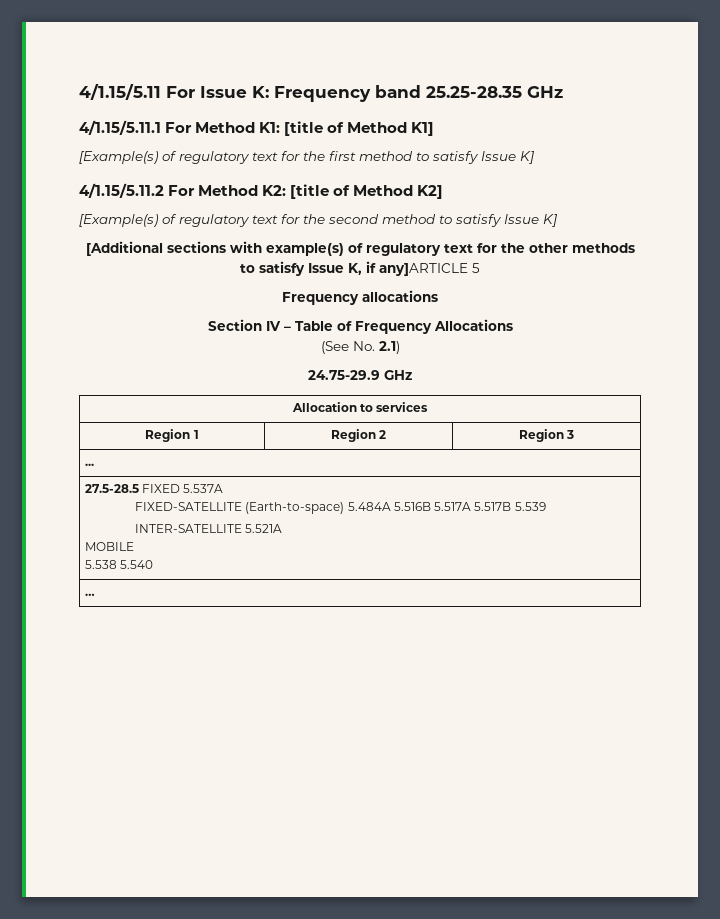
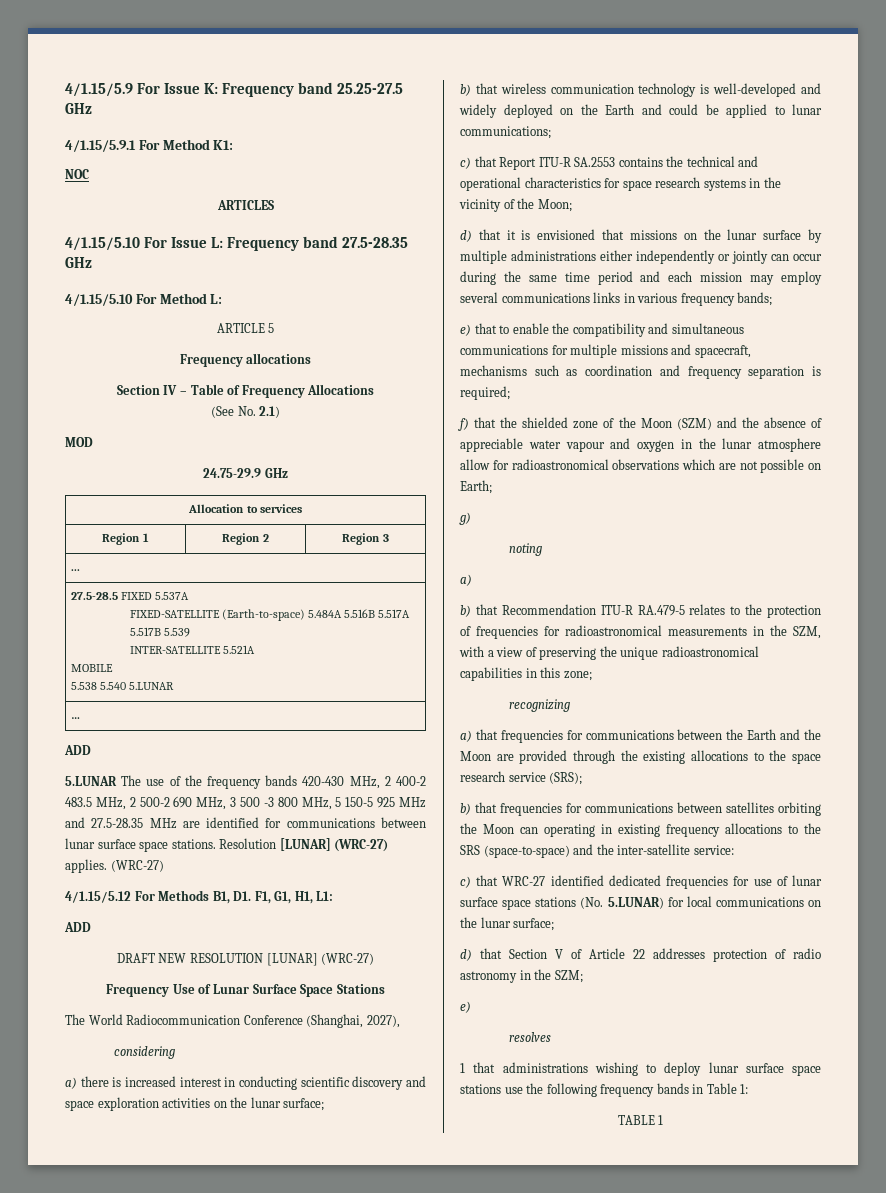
[79,84,161,100] 4/1.15/5.11 -> [65,83,133,97] 4/1.15/5.9
[426,86,563,98] [79,120,161,135] 25.25-28.35 GHz // 4/1.15/5.11.1 -> [337,83,404,94] [65,103,92,114] [65,140,136,152] 25.25-27.5 GHz // 4/1.15/5.9.1
[284,121,435,136] [79,151,535,164] [79,183,444,199] [79,214,558,227] [85,241,635,256] [240,261,468,276] [title of Method K1] // [Example(s) of regulatory text for the first method to satisfy Issue K] // 4/1.15/5.11.2 For Method K2: [title of Method K2] // [Example(s) of regulatory text for the second method to satisfy Issue K] // [Additional sections with example(s) of regulatory text for the other methods to satisfy Issue K, if any]ARTICLE -> [65,169,89,179] [216,200,274,210] [65,236,409,251] [65,257,92,268] [65,293,223,306] [216,323,265,333] // NOC // ARTICLES // 4/1.15/5.10 For Issue L: Frequency band 27.5-28.35 GHz // 4/1.15/5.10 For Method L: // ARTICLE
(400, 347) none -> [65,437,93,447] // MOD
[84,593,95,596] // … -> [128,682,174,690] [70,717,80,719] [64,745,91,755] [65,775,426,789] [65,796,426,810] [65,817,426,829] [65,838,389,852] [65,859,164,873] [65,890,334,904] [64,922,91,932] [116,953,375,966] [106,984,385,997] [65,1014,400,1028] [114,1046,176,1059] [65,1076,426,1090] [65,1097,325,1111] [460,83,821,97] [459,104,822,118] [460,126,551,139] [460,156,759,170] [460,177,781,191] [459,198,572,212] [460,229,822,243] [460,250,822,264] [460,271,822,285] [460,292,773,306] [460,323,744,337] [460,344,751,358] [460,365,821,379] [460,386,510,400] [458,417,822,431] [460,438,821,452] [460,459,821,473] [460,480,492,494] [459,512,471,525] [509,543,543,556] [460,574,472,586] [460,604,821,618] [460,625,821,639] [459,646,759,660] [460,667,592,681] [509,699,571,712] [460,729,822,743] [460,750,821,764] [460,771,583,785] [460,802,821,816] [460,823,821,837] [460,844,734,858] [460,875,822,889] [460,896,821,910] [460,917,555,931] [460,948,821,962] [460,969,583,983] [460,1001,471,1013] [509,1032,552,1042] [460,1062,821,1076] [460,1083,749,1097] [617,1115,664,1125] 5.LUNAR // … // ADD // 5.LUNAR The use of the frequency bands 420-430 MHz, 2 400-2 483.5 MHz, 2 500-2 690 MHz, 3 500 -3 800 MHz, 5 150-5 925 MHz and 27.5-28.35 MHz are identified for communications between lunar surface space stations. Resolution [LUNAR] (WRC-27) applies. (WRC-27) // 4/1.15/5.12 For Methods B1, D1. F1, G1, H1, L1: // ADD // DRAFT NEW RESOLUTION [LUNAR] (WRC-27) // Frequency Use of Lunar Surface Space Stations // The World Radiocommunication Conference (Shanghai, 2027), // considering // a) there is increased interest in conducting scientific discovery and space exploration activities on the lunar surface; // b) that wireless communication technology is well-developed and widely deployed on the Earth and could be applied to lunar communications; // c) that Report ITU-R SA.2553 contains the technical and operational characteristics for space research systems in the vicinity of the Moon; // d) that it is envisioned that missions on the lunar surface by multiple administrations either independently or jointly can occur during the same time period and each mission may employ several communications links in various frequency bands; // e) that to enable the compatibility and simultaneous communications for multiple missions and spacecraft, mechanisms such as coordination and frequency separation is required; // f) that the shielded zone of the Moon (SZM) and the absence of appreciable water vapour and oxygen in the lunar atmosphere allow for radioastronomical observations which are not possible on Earth; // g) // noting // a) // b) that Recommendation ITU-R RA.479-5 relates to the protection of frequencies for radioastronomical measurements in the SZM, with a view of preserving the unique radioastronomical capabilities in this zone; // recognizing // a) that frequencies for communications between the Earth and the Moon are provided through the existing allocations to the space research service (SRS); // b) that frequencies for communications between satellites orbiting the Moon can operating in existing frequency allocations to the SRS (space-to-space) and the inter-satellite service: // c) that WRC-27 identified dedicated frequencies for use of lunar surface space stations (No. 5.LUNAR) for local communications on the lunar surface; // d) that Section V of Article 22 addresses protection of radio astronomy in the SZM; // e) // resolves // 1 that administrations wishing to deploy lunar surface space stations use the following frequency bands in Table 1: // TABLE 1

